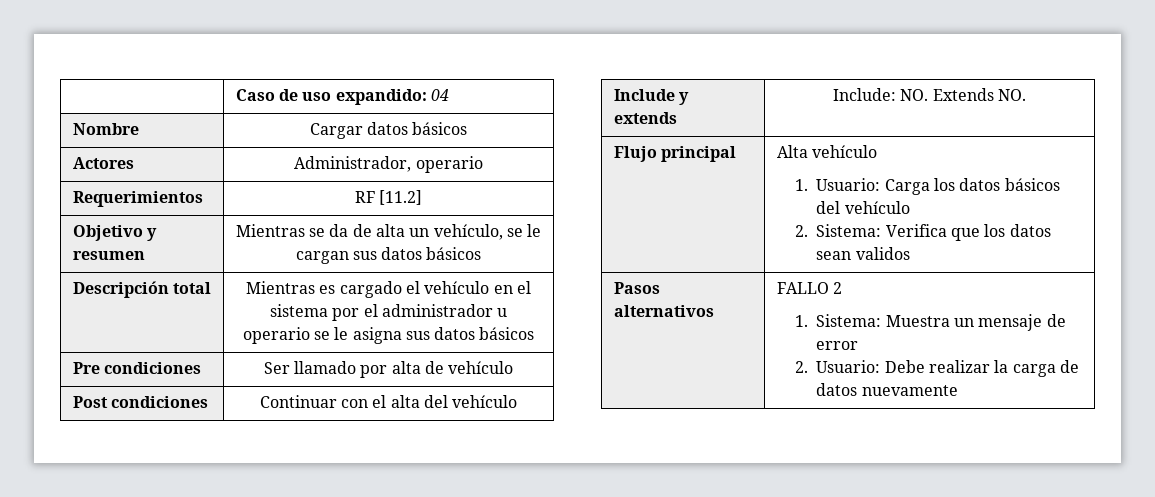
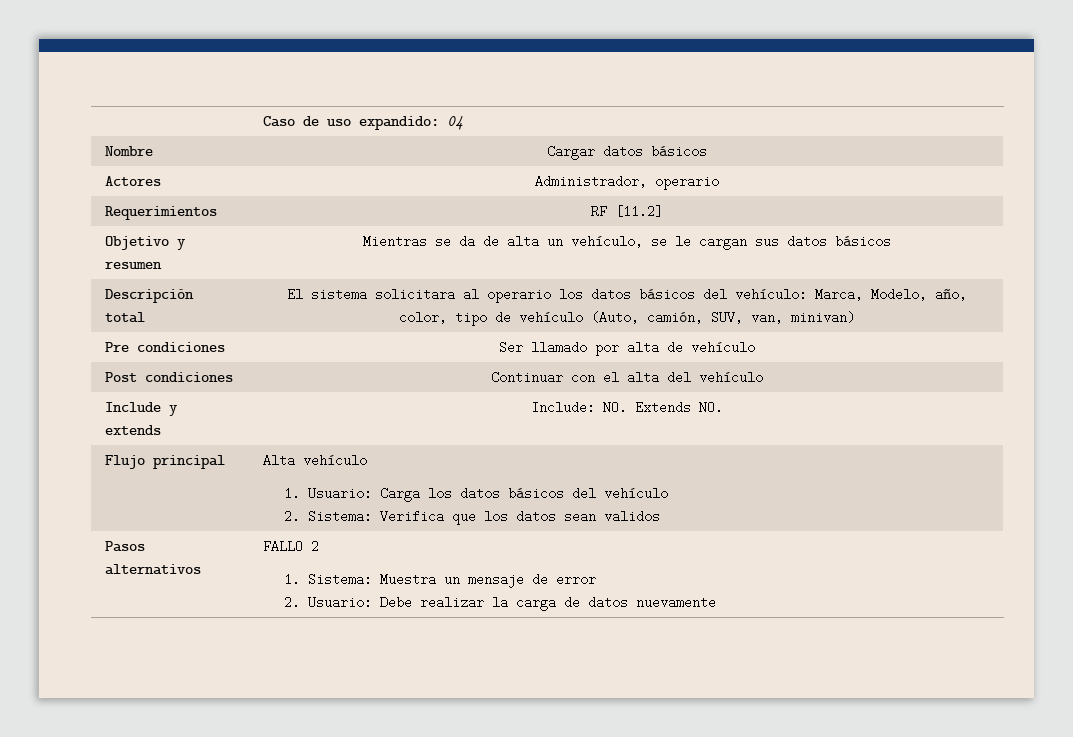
[246,281,531,298] [269,304,508,321] [242,327,535,344] Mientras es cargado el vehículo en el sistema por el administrador u operario se le asigna sus datos básicos -> [286,288,967,303] [398,311,855,326] El sistema solicitara al operario los datos básicos del vehículo: Marca, Modelo, año, color, tipo de vehículo (Auto, camión, SUV, van, minivan)

